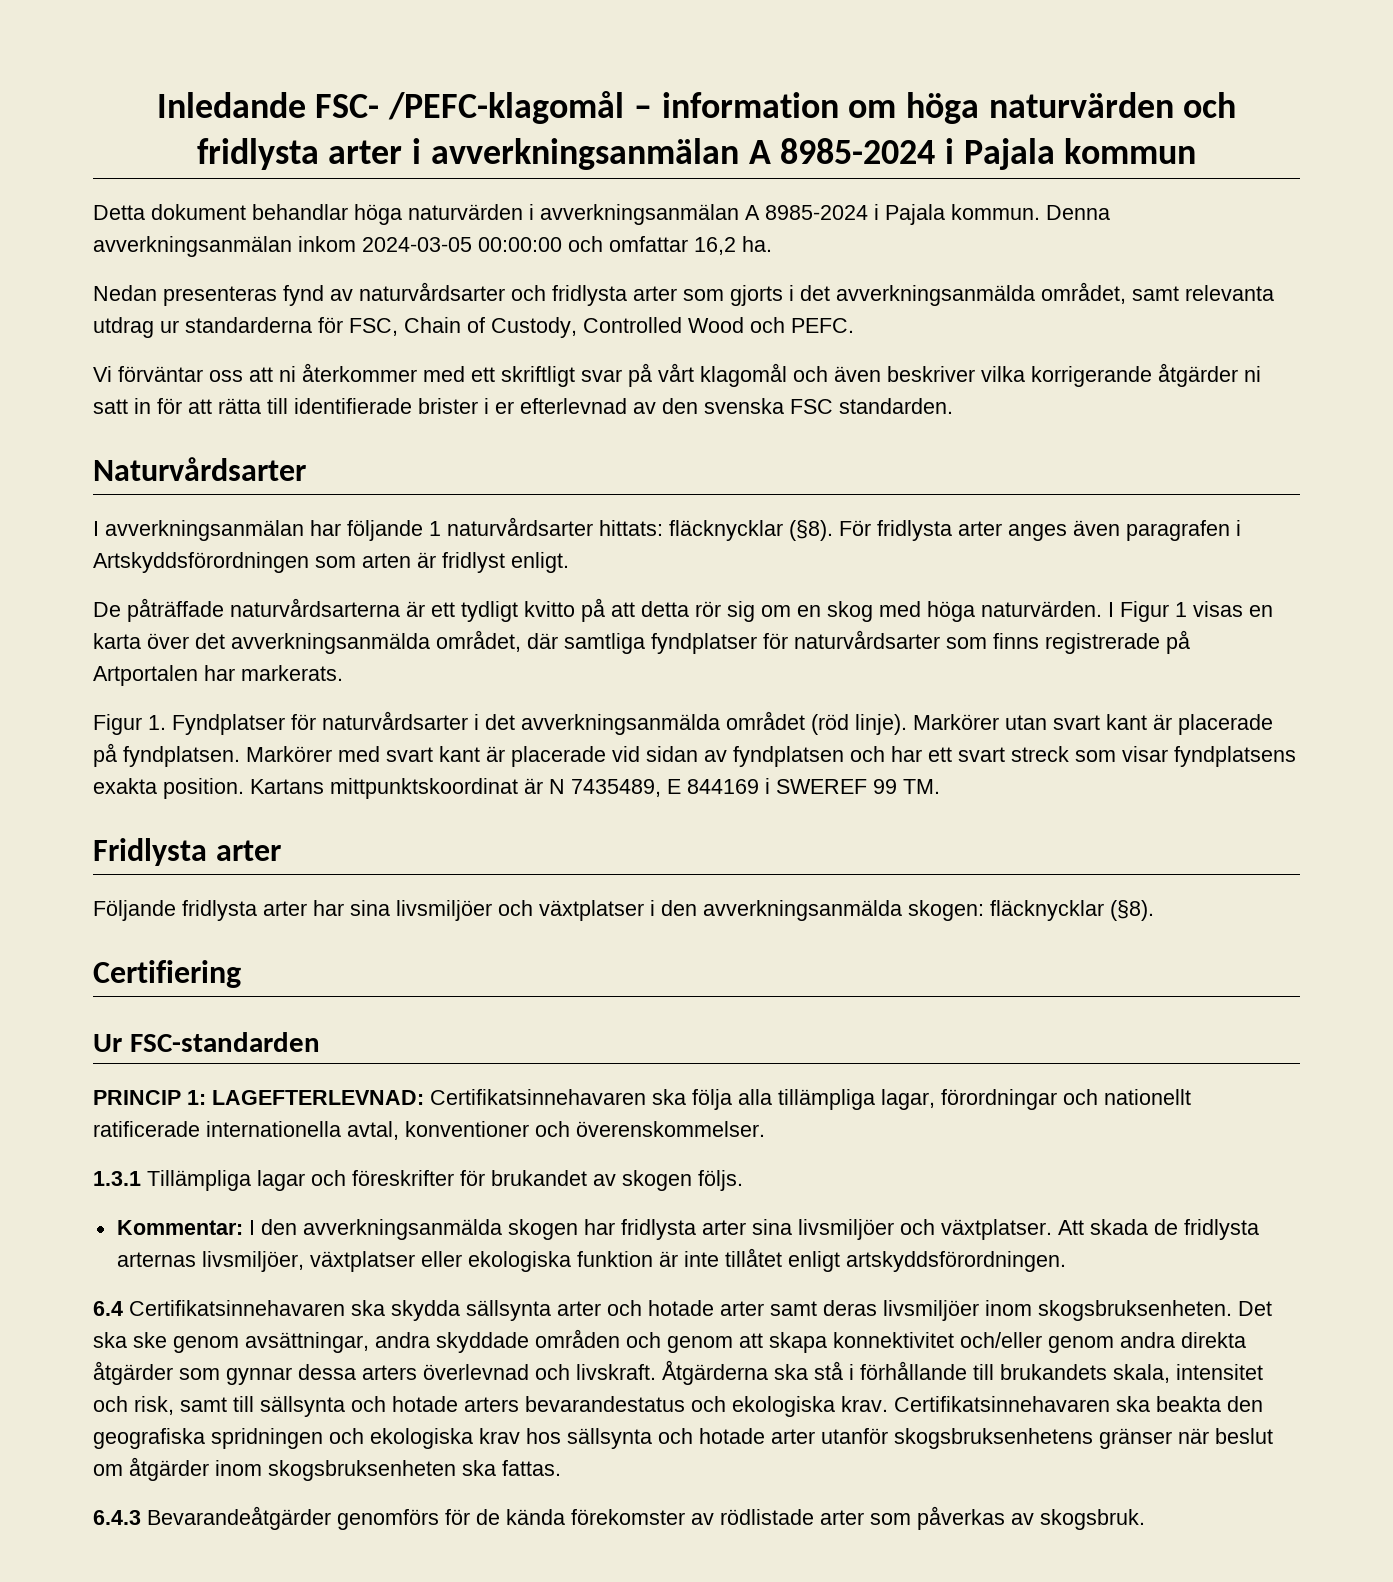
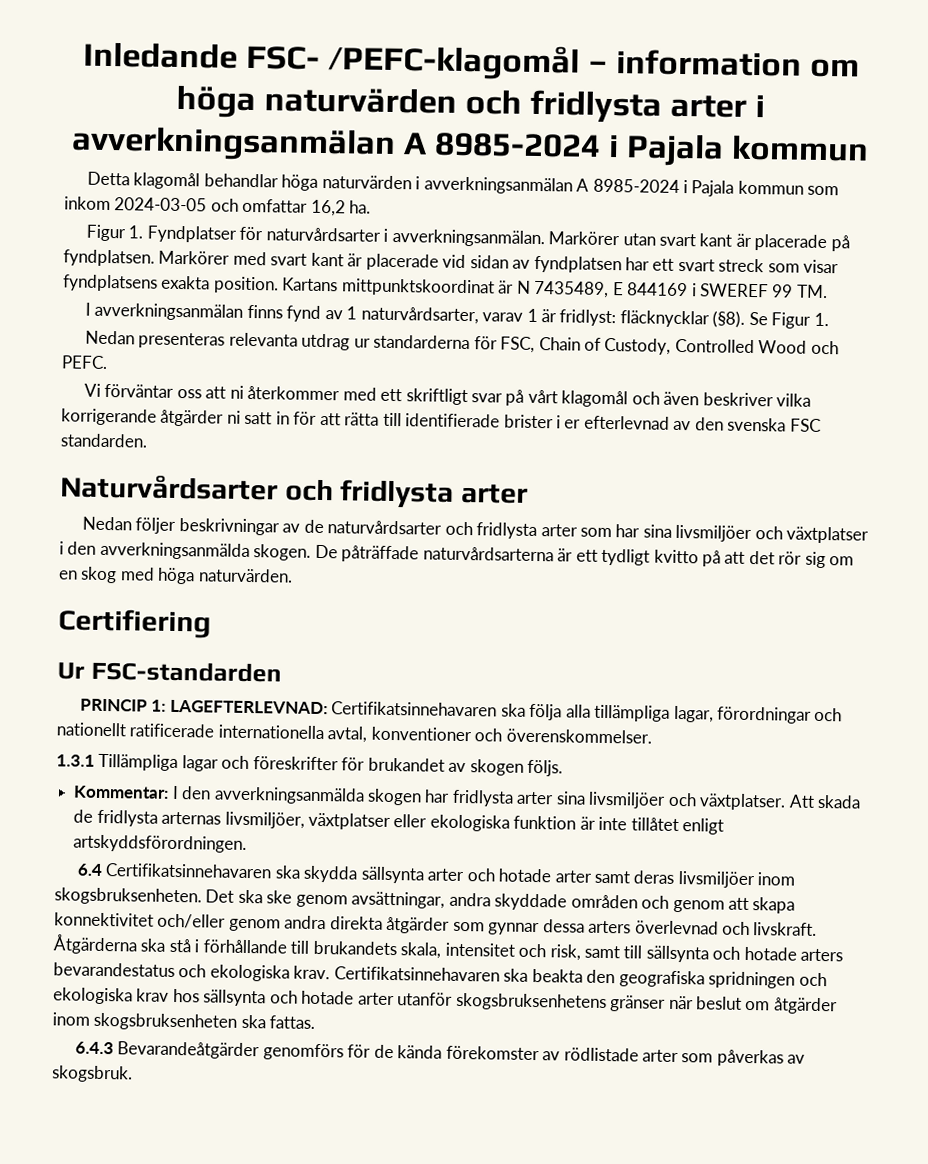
[151,204,246,220] dokument -> [133,172,201,190] klagomål
[951,204,1110,220] [93,236,292,257] kommun. Denna avverkningsanmälan -> [737,180,840,196] kommun som
[478,237,562,252] 00:00:00 -> (208, 204) none
[93,282,1179,306] Nedan presenteras fynd av naturvårdsarter och fridlysta arter som gjorts i det avverkningsanmälda området, samt -> [85,224,850,252] [63,249,840,274] [63,274,828,299] [84,302,829,329] [84,330,226,349] Figur 1. Fyndplatser för naturvårdsarter i avverkningsanmälan. Markörer utan svart kant är placerade på fyndplatsen. Markörer med svart kant är placerade vid sidan av fyndplatsen har ett svart streck som visar fyndplatsens exakta position. Kartans mittpunktskoordinat är N 7435489, E 844169 i SWEREF 99 TM. // I avverkningsanmälan finns fynd av 1 naturvårdsarter, varav 1 är fridlyst: fläcknycklar (§8). Se Figur 1. // Nedan presenteras
[93,517,1241,541] [93,552,569,573] // I avverkningsanmälan har följande 1 naturvårdsarter hittats: fläcknycklar (§8). För fridlysta arter anges även paragrafen i Artskyddsförordningen som arten är fridlyst enligt. // -> [284,479,529,508] [81,516,870,544] [59,541,312,561] och fridlysta arter // Nedan följer beskrivningar av de naturvårdsarter och fridlysta arter som har sina livsmiljöer och växtplatser i den avverkningsanmälda skogen.
[641,601,689,617] detta -> [748,550,775,565] det
[1108,601,1273,622] [93,630,1190,654] [93,665,343,686] [93,711,1273,735] [93,743,1296,767] [93,778,940,799] [93,838,281,866] [93,900,1154,921] I Figur 1 visas en karta över det avverkningsanmälda området, där samtliga fyndplatser för naturvårdsarter som finns registrerade på Artportalen har markerats. // Figur 1. Fyndplatser för naturvårdsarter i det avverkningsanmälda området (röd linje). Markörer utan svart kant är placerade på fyndplatsen. Markörer med svart kant är placerade vid sidan av fyndplatsen och har ett svart streck som visar fyndplatsens exakta position. Kartans mittpunktskoordinat är N 7435489, E 844169 i SWEREF 99 TM. // Fridlysta arter // Följande fridlysta arter har sina livsmiljöer och växtplatser i den avverkningsanmälda skogen: fläcknycklar (§8). -> (293, 575) none

